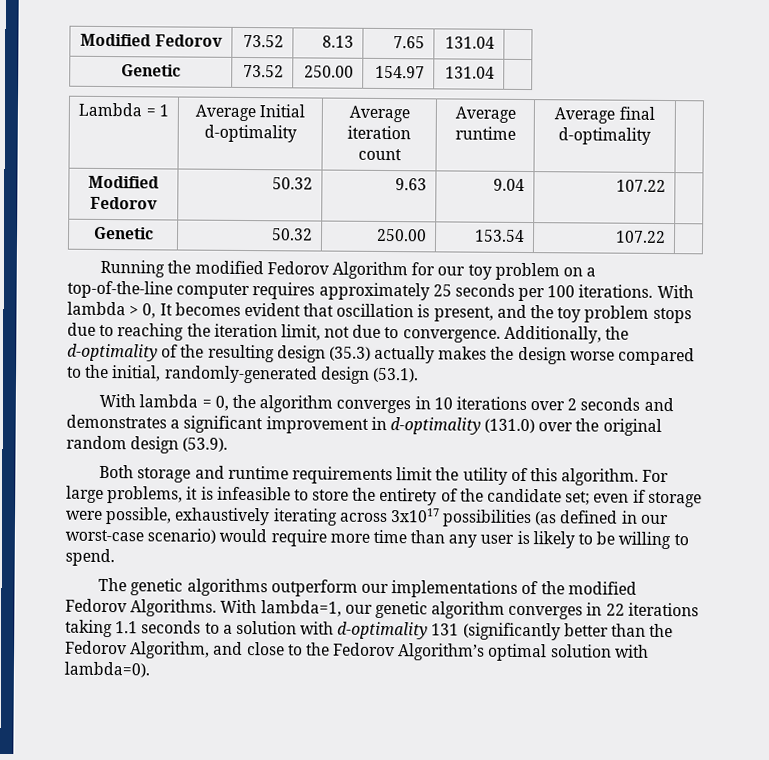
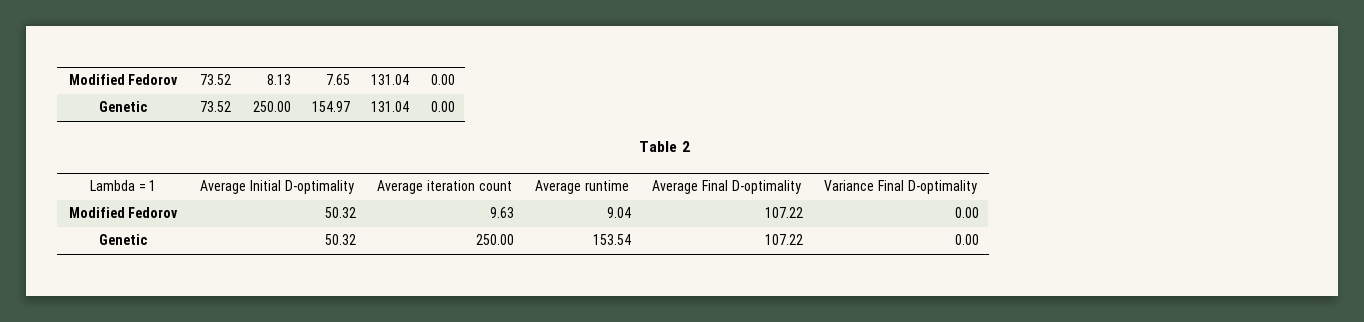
(495, 42) none -> [430,74,455,85] 0.00
(495, 72) none -> [430,101,455,112] [639,141,690,152] 0.00 // Table 2
[203,124,297,143] d-optimality -> [284,180,354,194] D-optimality
[618,106,655,120] [558,127,651,145] final d-optimality | -> [702,180,801,194] [824,180,977,194] Final D-optimality | Variance Final D-optimality
(666, 186) none -> [954,207,979,218] 0.00
[100,259,597,281] [67,280,694,302] [67,301,692,324] [67,322,630,344] [67,343,696,366] [67,364,419,384] [99,393,674,414] [66,414,662,436] [66,435,229,454] [99,464,670,486] [66,485,702,508] [65,507,669,528] [65,528,689,550] [65,548,115,567] [98,577,637,598] [65,598,699,620] [65,619,674,641] [65,640,649,662] [64,661,150,678] // Running the modified Fedorov Algorithm for our toy problem on a top-of-the-line computer requires approximately 25 seconds per 100 iterations. With lambda > 0, It becomes evident that oscillation is present, and the toy problem stops due to reaching the iteration limit, not due to convergence. Additionally, the d-optimality of the resulting design (35.3) actually makes the design worse compared to the initial, randomly-generated design (53.1). // With lambda = 0, the algorithm converges in 10 iterations over 2 seconds and demonstrates a significant improvement in d-optimality (131.0) over the original random design (53.9). // Both storage and runtime requirements limit the utility of this algorithm. For large problems, it is infeasible to store the entirety of the candidate set; even if storage were possible, exhaustively iterating across 3x1017 possibilities (as defined in our worst-case scenario) would require more time than any user is likely to be willing to spend. // The genetic algorithms outperform our implementations of the modified Fedorov Algorithms. With lambda=1, our genetic algorithm converges in 22 iterations taking 1.1 seconds to a solution with d-optimality 131 (significantly better than the Fedorov Algorithm, and close to the Fedorov Algorithm’s optimal solution with lambda=0). -> [954,234,979,245] 0.00

